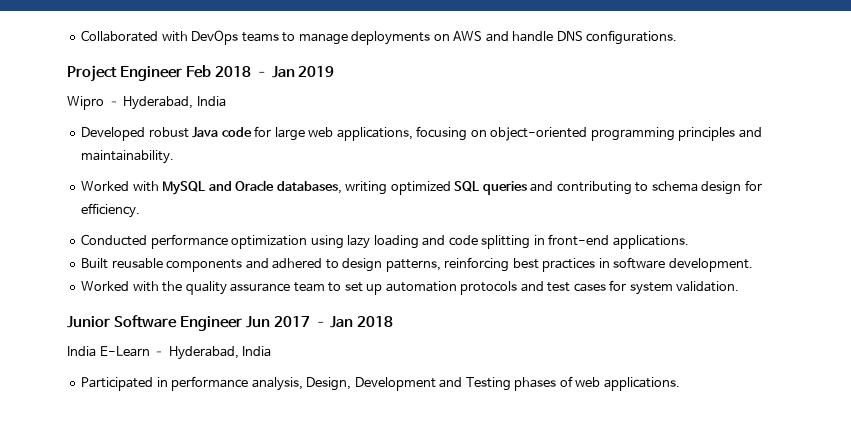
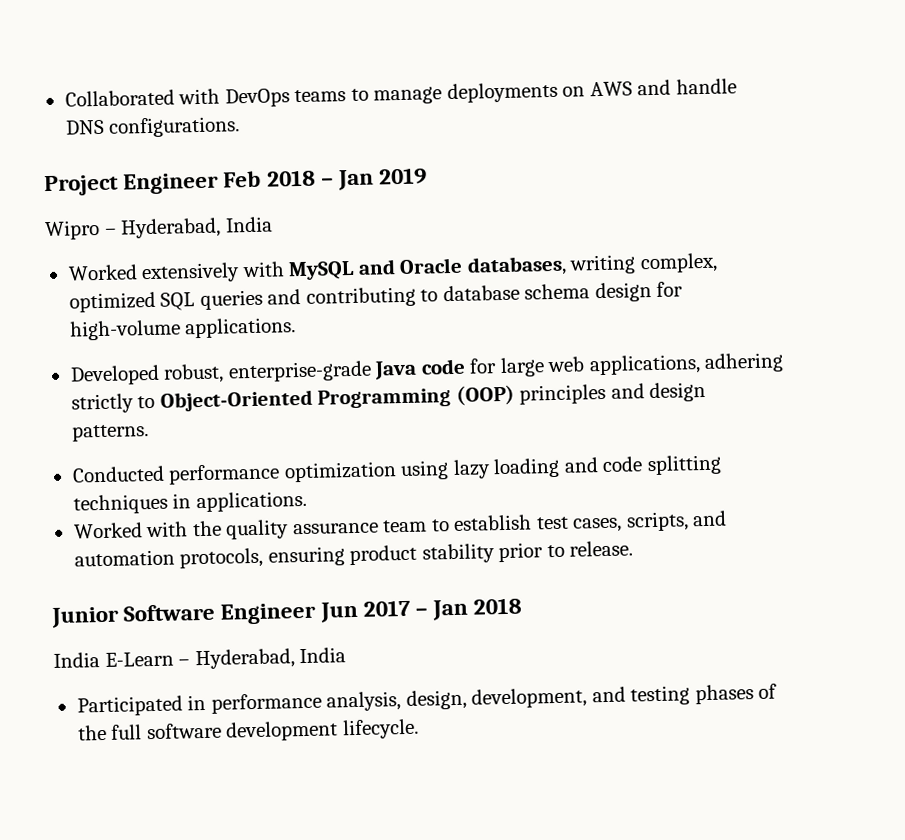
(226, 101) none -> [67,252,718,284] [68,281,684,313] [68,317,297,341] // Worked extensively with MySQL and Oracle databases, writing complex, optimized SQL queries and contributing to database schema design for high-volume applications.
[148,127,189,138] robust -> [163,360,372,384] robust, enterprise-grade
[416,126,762,141] [81,150,175,164] [81,180,762,195] [81,203,141,218] focusing on object-oriented programming principles and maintainability. // Worked with MySQL and Oracle databases, writing optimized SQL queries and contributing to schema design for efficiency. -> [704,352,785,373] [70,381,707,414] [71,424,149,442] adhering strictly to Object-Oriented Programming (OOP) principles and design patterns.
[533,234,689,249] [81,257,753,272] in front-end applications. // Built reusable components and adhered to design patterns, reinforcing best practices in software development. -> [72,490,307,515] techniques in applications.
[344,280,740,295] set up automation protocols and test cases for system validation. -> [453,510,728,533] [73,540,634,569] establish test cases, scripts, and automation protocols, ensuring product stability prior to release.
[306,376,680,391] Design, Development and Testing phases of web applications. -> [405,683,778,710] [77,718,419,742] design, development, and testing phases of the full software development lifecycle.

